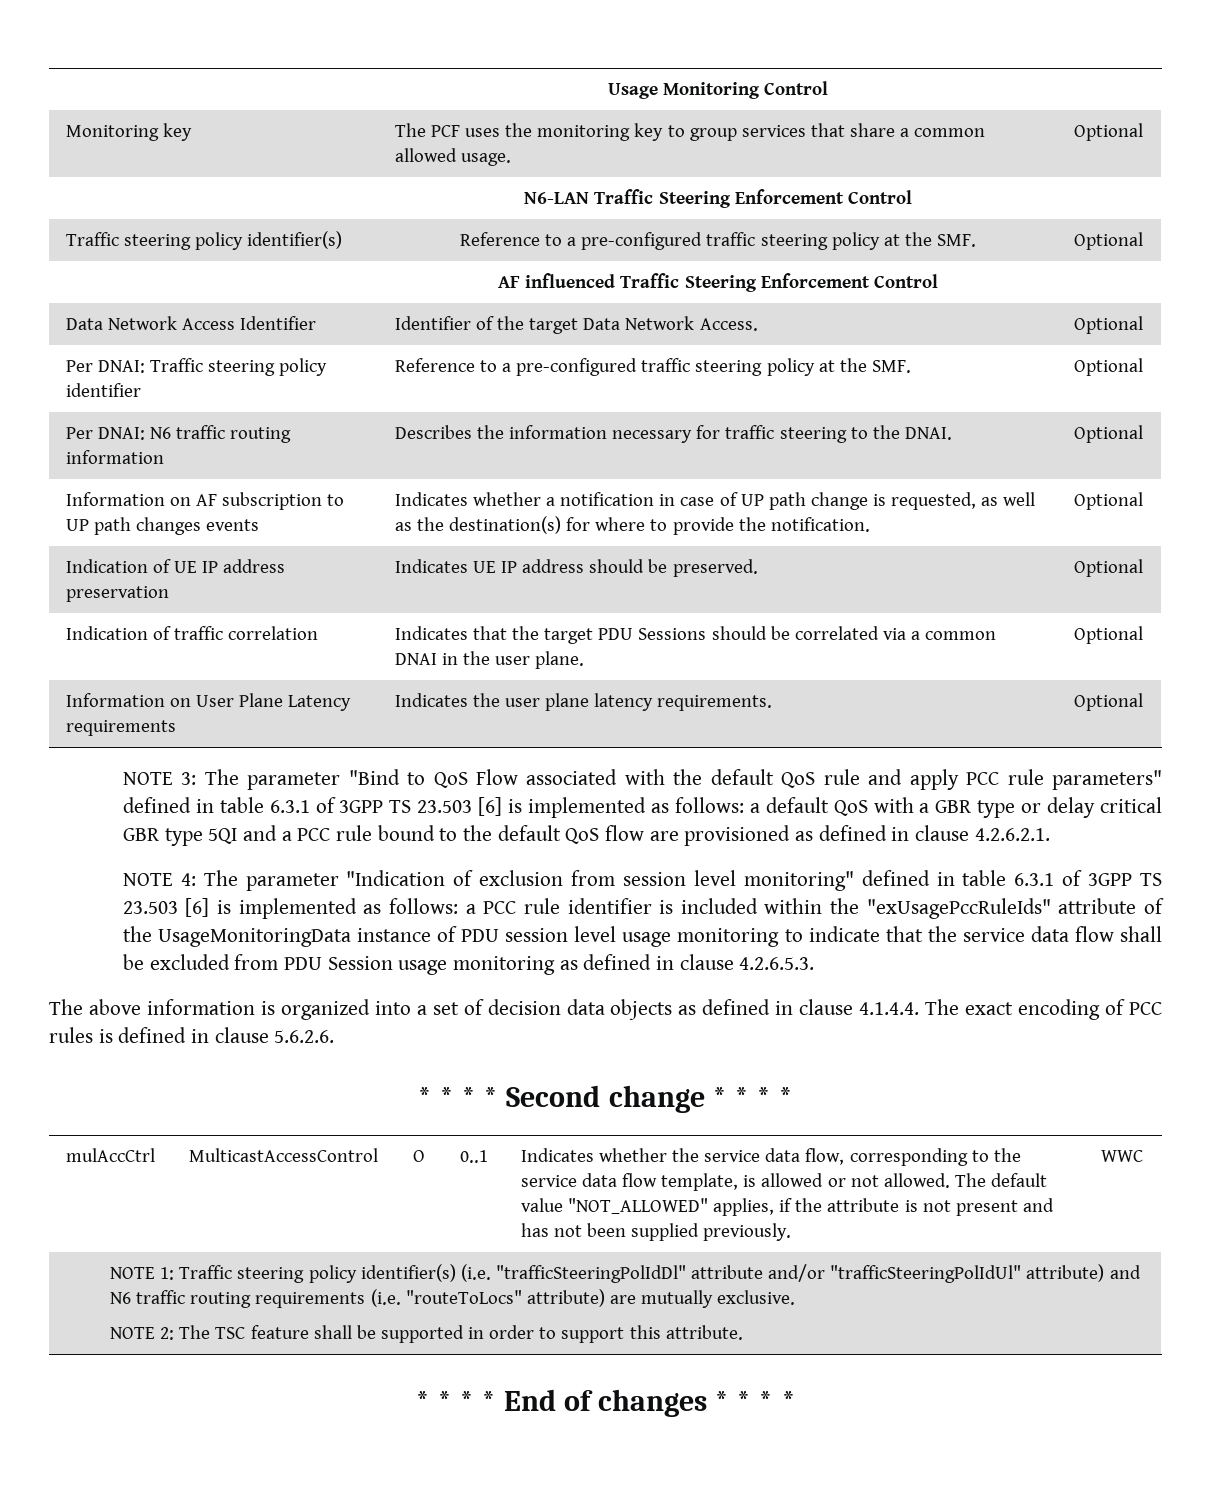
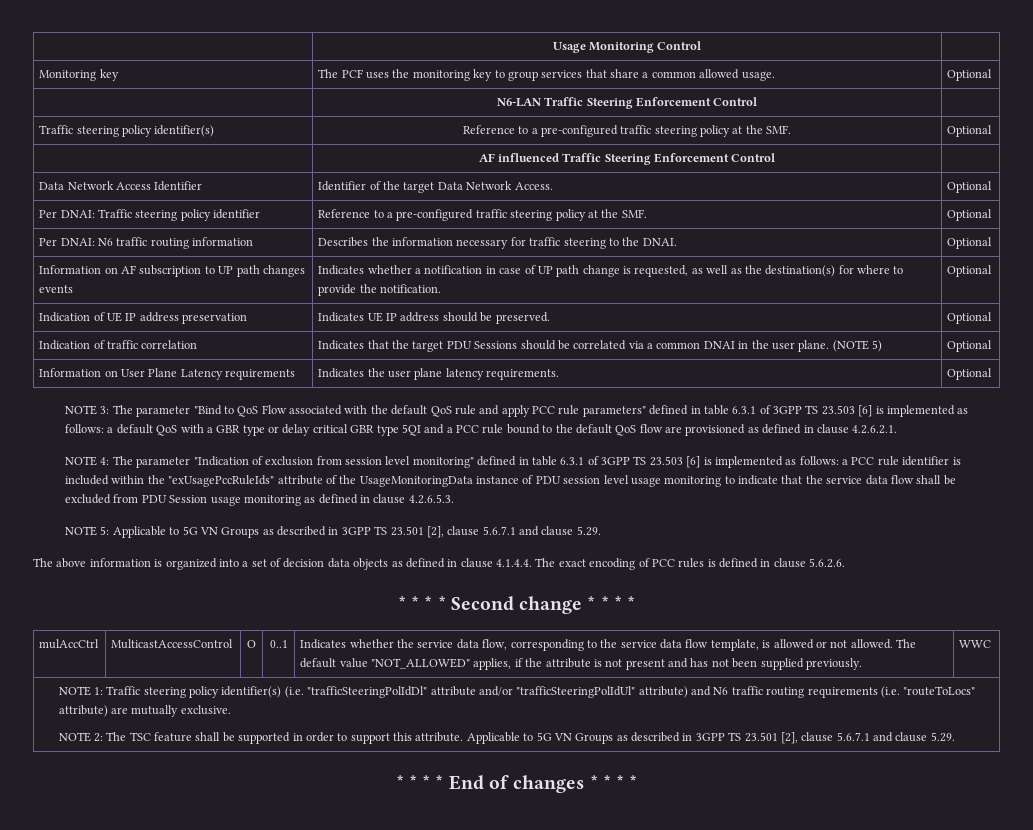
(585, 660) none -> [832,340,883,352] (NOTE 5)
(815, 963) none -> [65,526,601,538] // NOTE 5: Applicable to 5G VN Groups as described in 3GPP TS 23.501 [2], clause 5.6.7.1 and clause 5.29.
(743, 1332) none -> [466,732,955,744] Applicable to 5G VN Groups as described in 3GPP TS 23.501 [2], clause 5.6.7.1 and clause 5.29.

